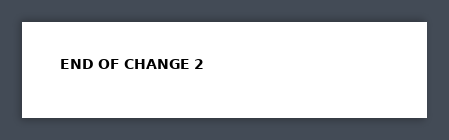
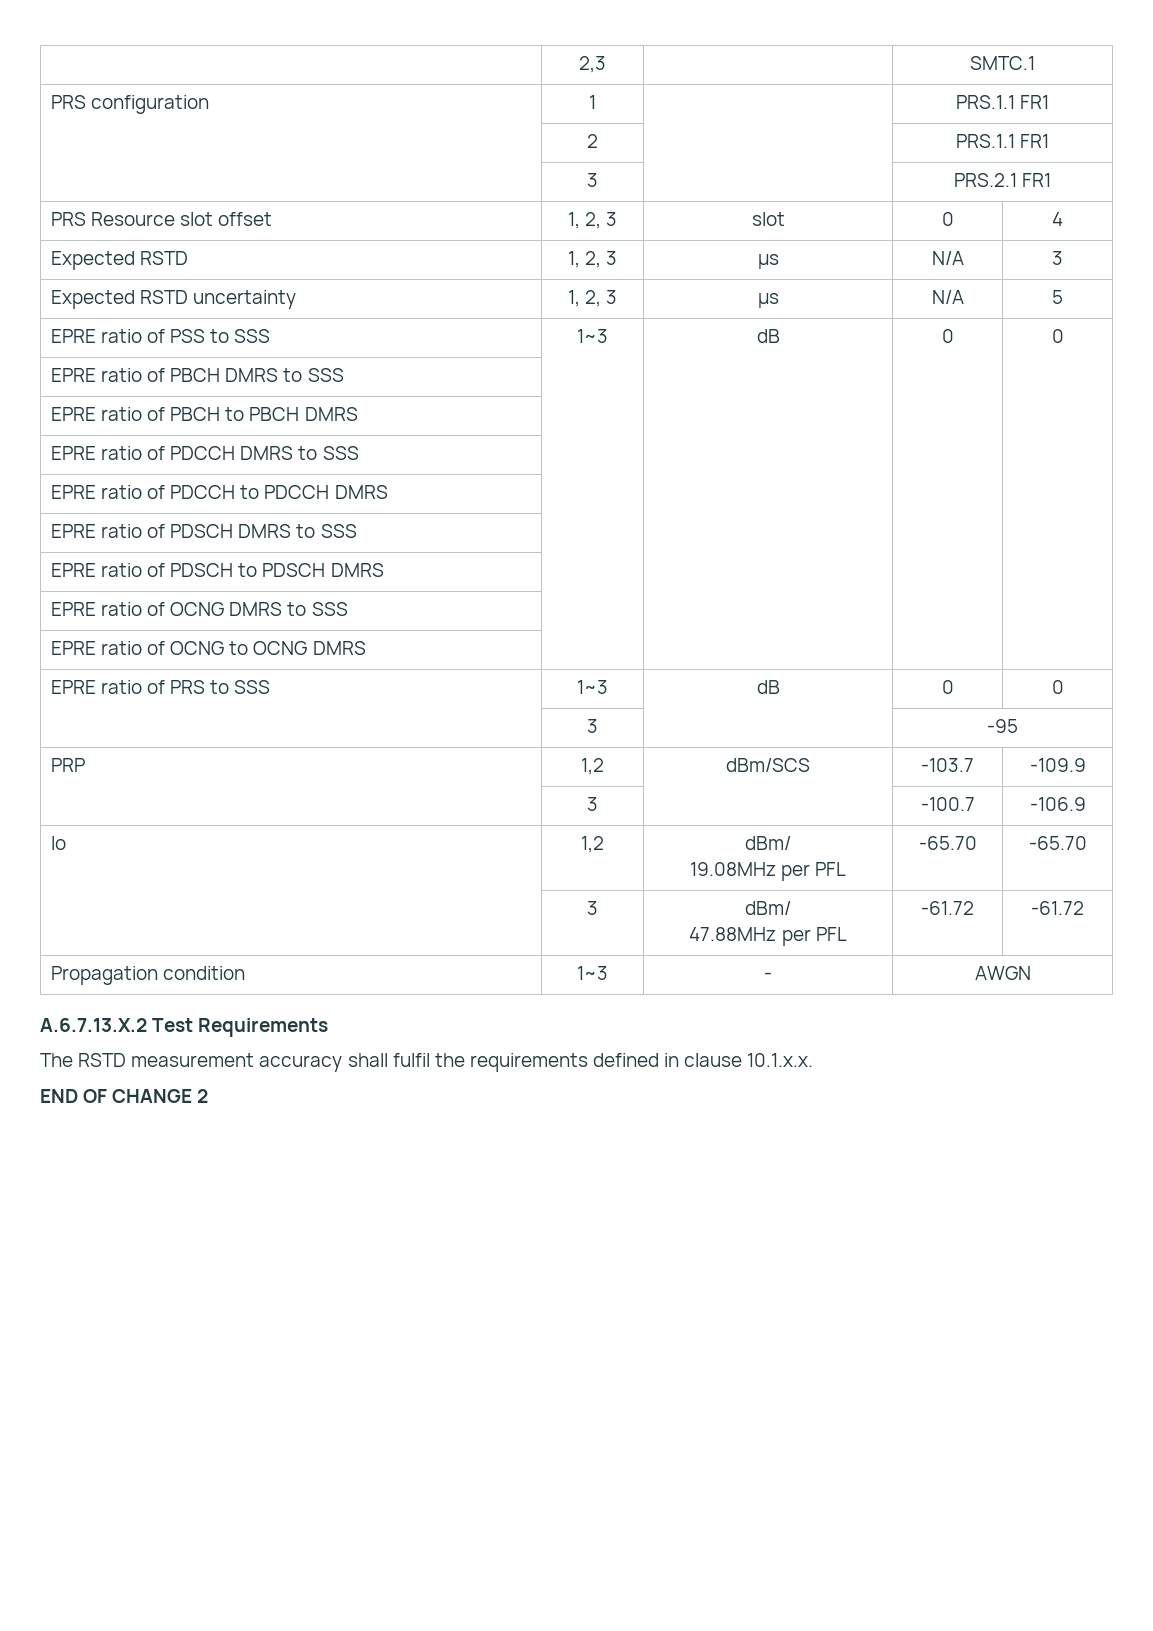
(60, 64) none -> [579,56,606,73] [970,56,1035,70] [50,95,209,114] [589,95,596,109] [955,95,1050,109] [587,134,598,148] [955,134,1050,148] [587,173,598,187] [953,173,1052,187] [50,212,273,226] [567,212,618,229] [751,212,785,226] [941,212,954,226] [1052,212,1063,226] [50,251,188,270] [567,251,618,268] [757,254,779,269] [931,251,964,265] [1052,251,1063,265] [50,290,297,309] [567,290,618,307] [757,293,779,308] [931,290,964,304] [1052,290,1063,304] [50,329,271,343] [577,329,608,343] [756,329,780,343] [941,329,954,343] [1051,329,1064,343] [50,368,344,382] [50,407,358,421] [50,446,359,460] [50,485,388,499] [50,524,357,538] [50,563,384,577] [50,602,348,616] [50,641,366,655] [50,680,271,694] [577,680,608,694] [756,680,780,694] [941,680,954,694] [1051,680,1064,694] [587,719,598,733] [987,719,1018,733] [50,758,85,772] [581,758,604,775] [726,758,810,772] [921,758,974,772] [1029,758,1086,772] [587,797,598,811] [920,797,975,811] [1029,797,1086,811] [50,836,66,850] [581,836,604,853] [745,836,791,850] [689,862,847,881] [918,836,977,850] [1028,836,1087,850] [587,901,598,915] [745,901,791,915] [689,927,847,946] [921,901,974,915] [1031,901,1084,915] [50,966,245,985] [577,966,608,980] [764,972,772,980] [974,966,1031,980] [40,1018,329,1037] [40,1053,814,1072] | 2,3 | | SMTC.1 // PRS configuration | 1 | | PRS.1.1 FR1 // | 2 | | PRS.1.1 FR1 // | 3 | | PRS.2.1 FR1 // PRS Resource slot offset | 1, 2, 3 | slot | 0 | 4 // Expected RSTD | 1, 2, 3 | μs | N/A | 3 // Expected RSTD uncertainty | 1, 2, 3 | μs | N/A | 5 // EPRE ratio of PSS to SSS | 1~3 | dB | 0 | 0 // EPRE ratio of PBCH DMRS to SSS | | | | // EPRE ratio of PBCH to PBCH DMRS | | | | // EPRE ratio of PDCCH DMRS to SSS | | | | // EPRE ratio of PDCCH to PDCCH DMRS | | | | // EPRE ratio of PDSCH DMRS to SSS | | | | // EPRE ratio of PDSCH to PDSCH DMRS | | | | // EPRE ratio of OCNG DMRS to SSS | | | | // EPRE ratio of OCNG to OCNG DMRS | | | | // EPRE ratio of PRS to SSS | 1~3 | dB | 0 | 0 // | 3 | | -95 // PRP | 1,2 | dBm/SCS | -103.7 | -109.9 // | 3 | | -100.7 | -106.9 // Io | 1,2 | dBm/ // 19.08MHz per PFL | -65.70 | -65.70 // | 3 | dBm/ // 47.88MHz per PFL | -61.72 | -61.72 // Propagation condition | 1~3 | - | AWGN // A.6.7.13.X.2 Test Requirements // The RSTD measurement accuracy shall fulfil the requirements defined in clause 10.1.x.x. //

